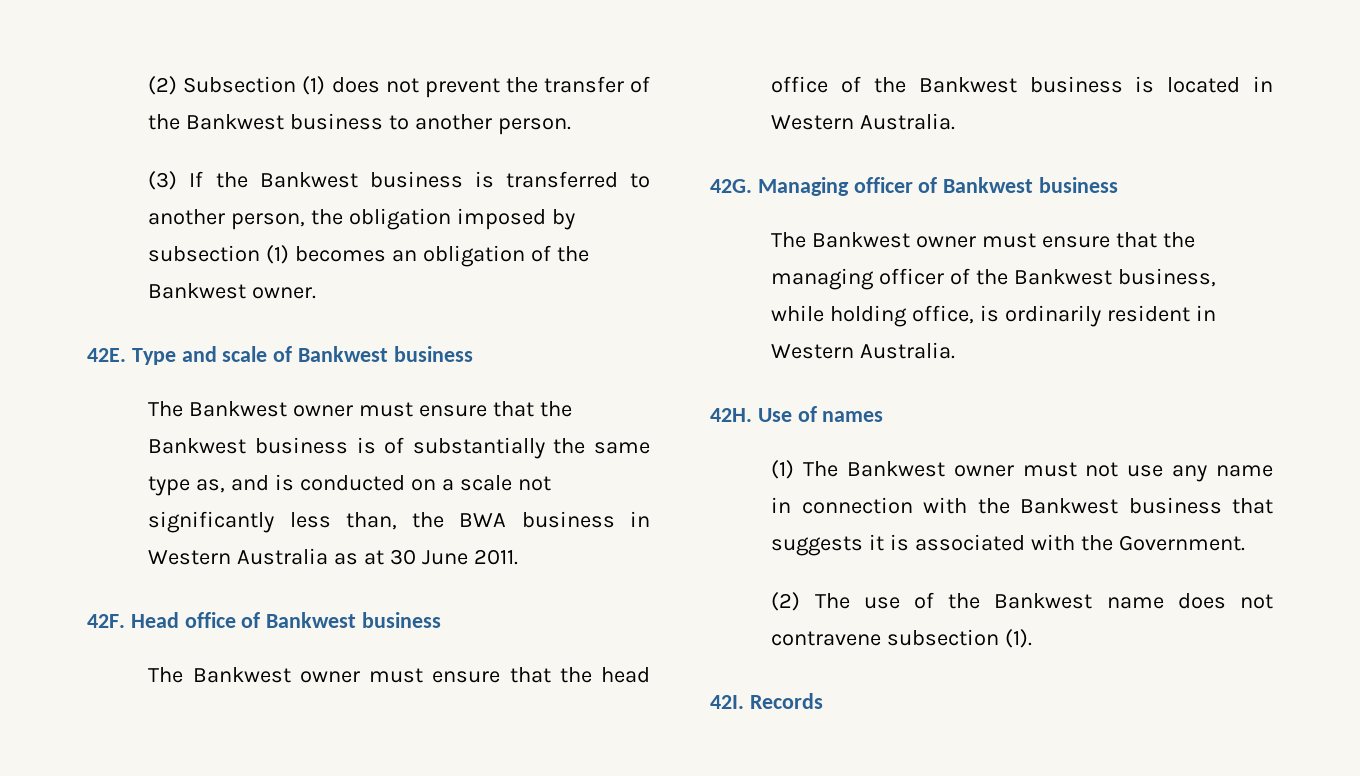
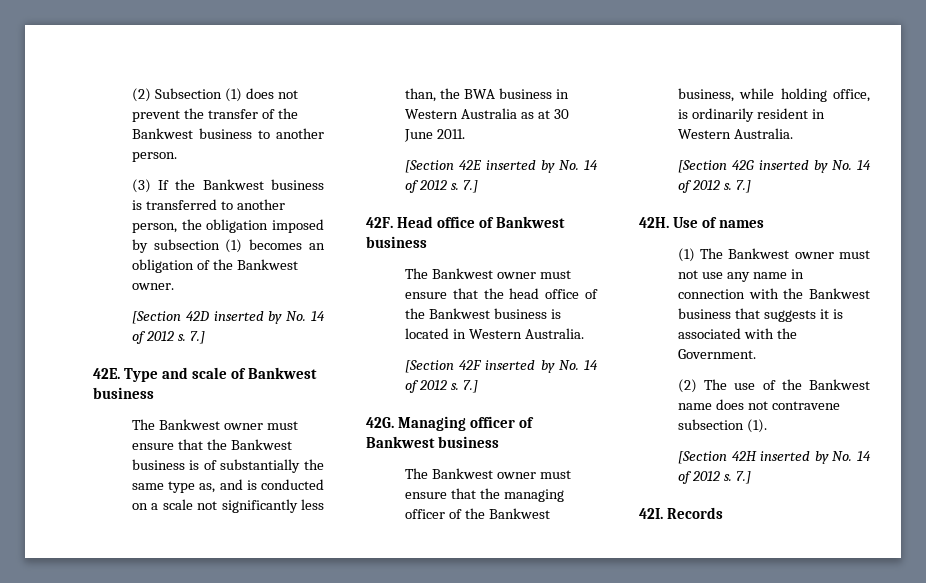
(317, 293) none -> [131,311,325,324] [131,331,205,344] // [Section 42D inserted by No. 14 of 2012 s. 7.]
(518, 557) none -> [404,160,598,173] [404,180,478,193] // [Section 42E inserted by No. 14 of 2012 s. 7.]
(956, 121) none -> [404,360,598,373] [404,380,478,393] // [Section 42F inserted by No. 14 of 2012 s. 7.]
(956, 350) none -> [677,160,871,173] [677,180,751,193] // [Section 42G inserted by No. 14 of 2012 s. 7.]
(1033, 638) none -> [677,451,871,464] [677,471,751,484] // [Section 42H inserted by No. 14 of 2012 s. 7.]

